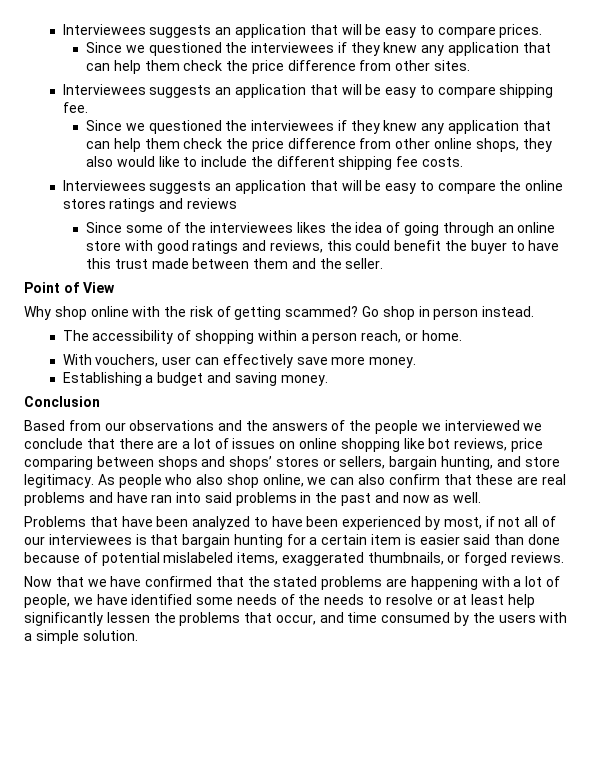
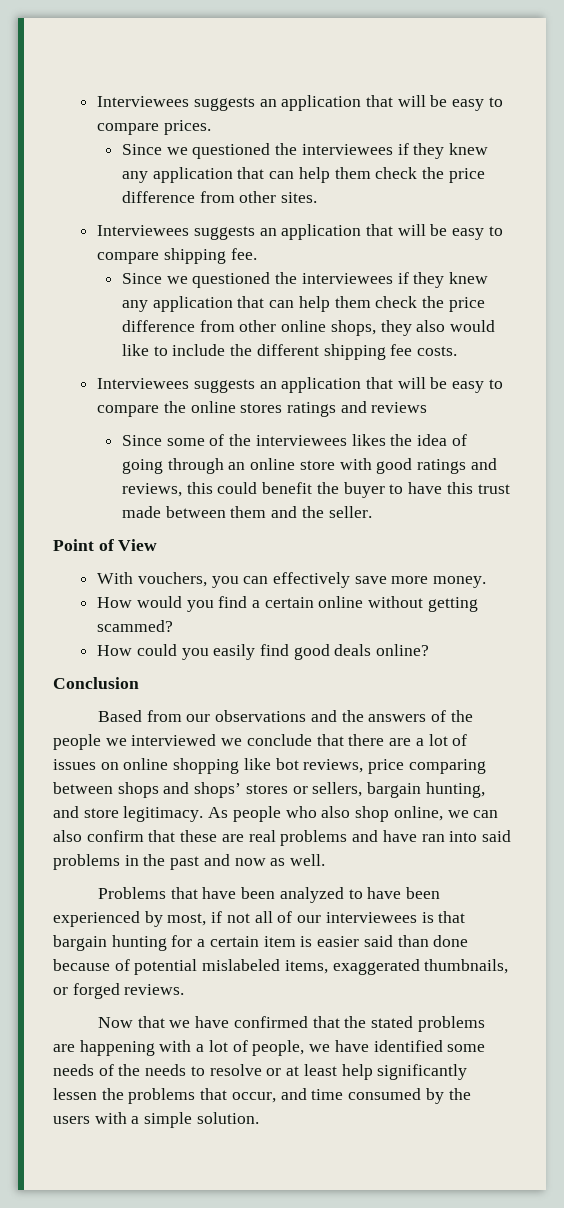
[24,306,535,320] [62,330,462,344] // Why shop online with the risk of getting scammed? Go shop in person instead. // The accessibility of shopping within a person reach, or home. -> (158, 545) none
[162,356,192,365] user -> [211,576,239,588] you
[62,372,328,386] Establishing a budget and saving money. -> [97,596,478,612] [97,620,174,632] [97,644,430,660] How would you find a certain online without getting scammed? // How could you easily find good deals online?

